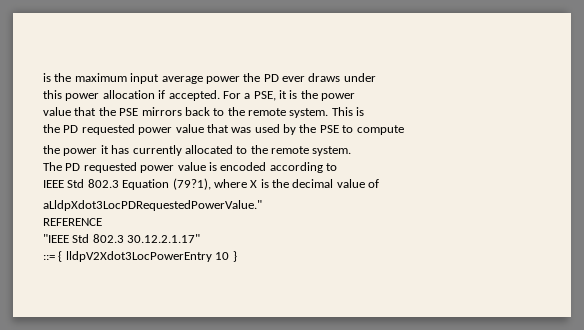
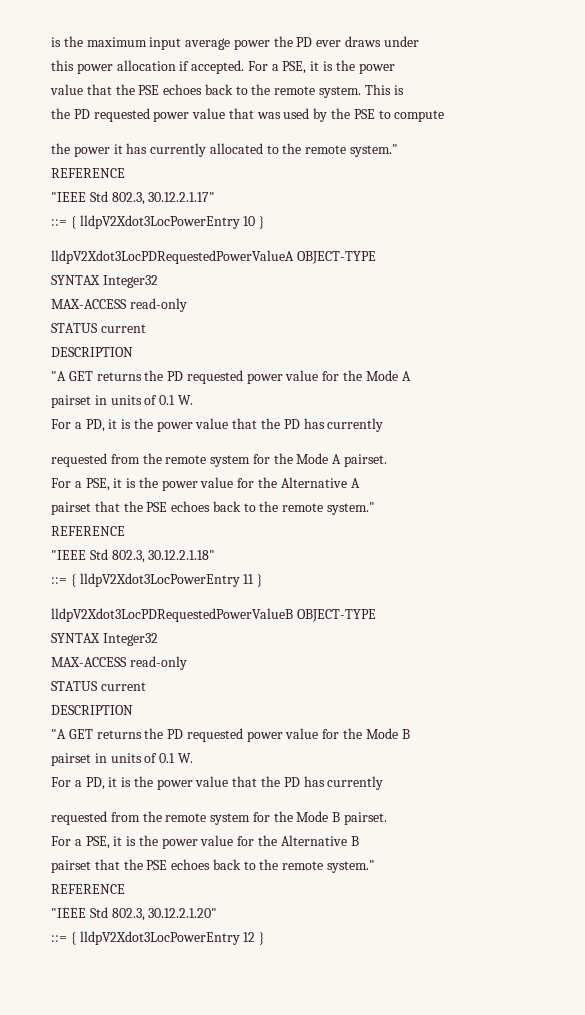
[141,107,182,116] mirrors -> [163,84,203,95] echoes
[312,146,352,156] [43,162,337,173] [43,178,380,190] [43,200,262,211] [43,218,102,226] [43,234,124,243] system. // The PD requested power value is encoded according to // IEEE Std 802.3 Equation (79?1), where X is the decimal value of // aLldpXdot3LocPDRequestedPowerValue." // REFERENCE // "IEEE Std 802.3 -> [350,144,399,157] [51,168,125,178] [51,191,145,205] system." // REFERENCE // "IEEE Std 802.3,
(237, 256) none -> [51,250,376,264] [51,275,158,288] [51,298,187,312] [51,323,146,333] [51,347,133,357] [51,370,411,384] [51,395,193,408] [51,418,384,432] [51,453,388,467] [51,477,360,491] [51,501,376,515] [51,526,125,536] [51,549,216,563] [51,573,263,587] [51,608,376,622] [51,633,158,646] [51,656,187,670] [51,681,146,691] [51,705,133,715] [51,728,410,742] [51,753,193,766] [51,776,384,790] [51,811,388,825] [51,835,359,849] [51,859,376,873] [51,884,125,894] [51,907,218,921] [51,931,265,945] // lldpV2Xdot3LocPDRequestedPowerValueA OBJECT-TYPE // SYNTAX Integer32 // MAX-ACCESS read-only // STATUS current // DESCRIPTION // "A GET returns the PD requested power value for the Mode A // pairset in units of 0.1 W. // For a PD, it is the power value that the PD has currently // requested from the remote system for the Mode A pairset. // For a PSE, it is the power value for the Alternative A // pairset that the PSE echoes back to the remote system." // REFERENCE // "IEEE Std 802.3, 30.12.2.1.18" // ::= { lldpV2Xdot3LocPowerEntry 11 } // lldpV2Xdot3LocPDRequestedPowerValueB OBJECT-TYPE // SYNTAX Integer32 // MAX-ACCESS read-only // STATUS current // DESCRIPTION // "A GET returns the PD requested power value for the Mode B // pairset in units of 0.1 W. // For a PD, it is the power value that the PD has currently // requested from the remote system for the Mode B pairset. // For a PSE, it is the power value for the Alternative B // pairset that the PSE echoes back to the remote system." // REFERENCE // "IEEE Std 802.3, 30.12.2.1.20" // ::= { lldpV2Xdot3LocPowerEntry 12 }

